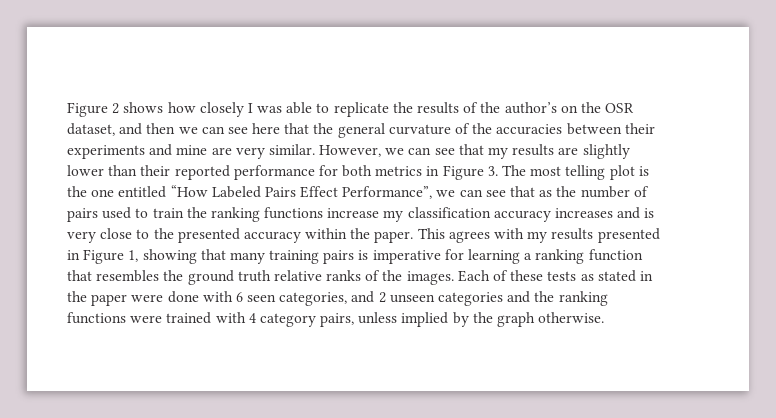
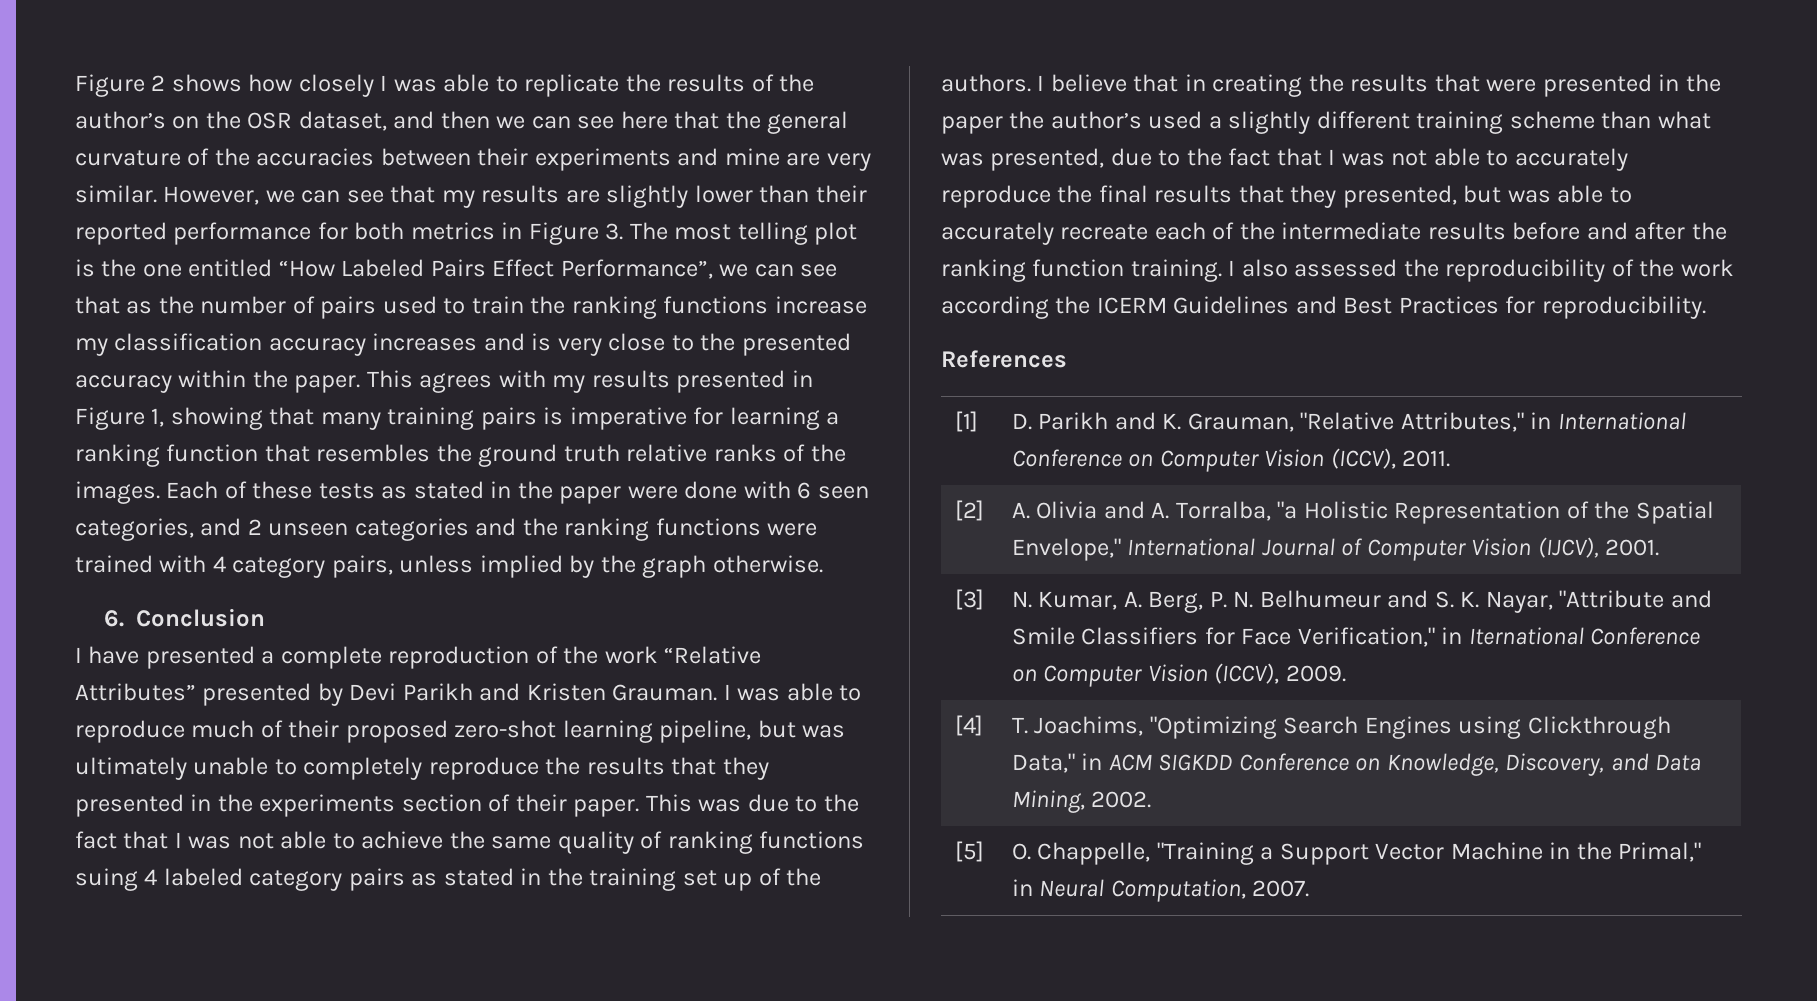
(605, 317) none -> [103,608,265,627] [75,646,762,669] [75,683,862,706] [75,720,846,743] [75,757,769,780] [75,794,859,817] [75,831,865,854] [75,868,822,891] [941,74,1721,97] [941,111,1711,134] [941,148,1628,171] [941,185,1632,208] [941,222,1727,245] [941,259,1734,282] [941,296,1706,319] [941,350,1067,368] [954,411,978,432] [1011,412,1686,432] [1011,448,1451,472] [954,500,984,521] [1011,501,1714,524] [1011,537,1660,561] [954,589,984,610] [1011,590,1712,613] [1011,627,1701,647] [1011,663,1346,687] [954,715,983,736] [1011,716,1671,739] [1011,753,1702,776] [1011,790,1152,813] [954,841,984,862] [1011,842,1702,865] [1011,879,1310,902] // 6. Conclusion // I have presented a complete reproduction of the work “Relative Attributes” presented by Devi Parikh and Kristen Grauman. I was able to reproduce much of their proposed zero-shot learning pipeline, but was ultimately unable to completely reproduce the results that they presented in the experiments section of their paper. This was due to the fact that I was not able to achieve the same quality of ranking functions suing 4 labeled category pairs as stated in the training set up of the authors. I believe that in creating the results that were presented in the paper the author’s used a slightly different training scheme than what was presented, due to the fact that I was not able to accurately reproduce the final results that they presented, but was able to accurately recreate each of the intermediate results before and after the ranking function training. I also assessed the reproducibility of the work according the ICERM Guidelines and Best Practices for reproducibility. // References // [1] | D. Parikh and K. Grauman, "Relative Attributes," in International Conference on Computer Vision (ICCV), 2011. // [2] | A. Olivia and A. Torralba, "a Holistic Representation of the Spatial Envelope," International Journal of Computer Vision (IJCV), 2001. // [3] | N. Kumar, A. Berg, P. N. Belhumeur and S. K. Nayar, "Attribute and Smile Classifiers for Face Verification," in Iternational Conference on Computer Vision (ICCV), 2009. // [4] | T. Joachims, "Optimizing Search Engines using Clickthrough Data," in ACM SIGKDD Conference on Knowledge, Discovery, and Data Mining, 2002. // [5] | O. Chappelle, "Training a Support Vector Machine in the Primal," in Neural Computation, 2007.

